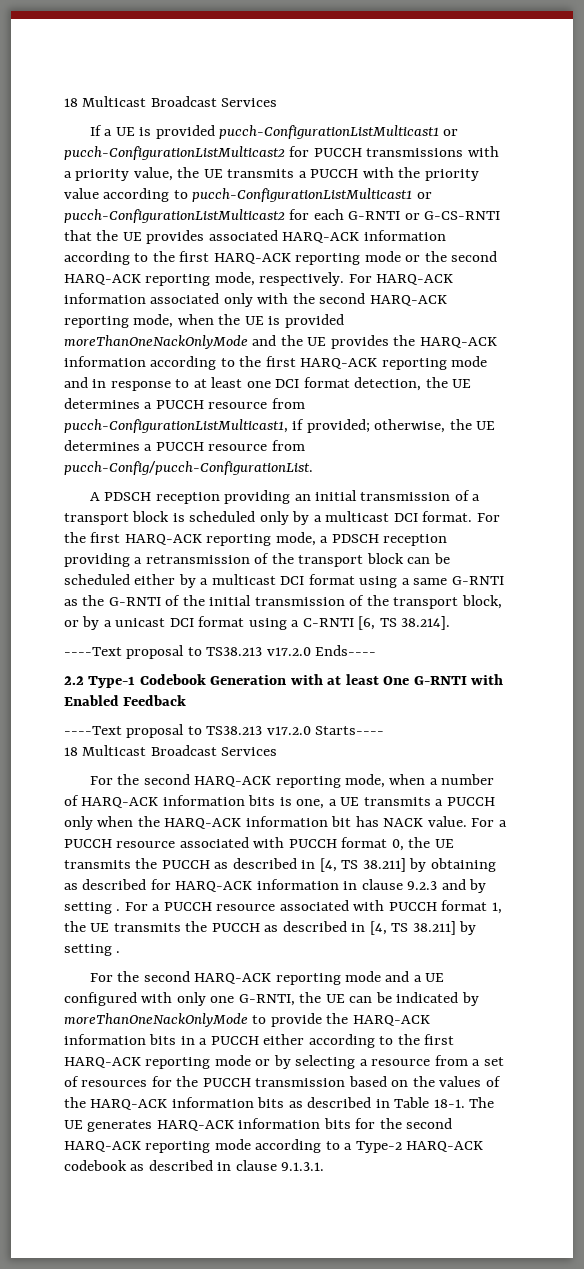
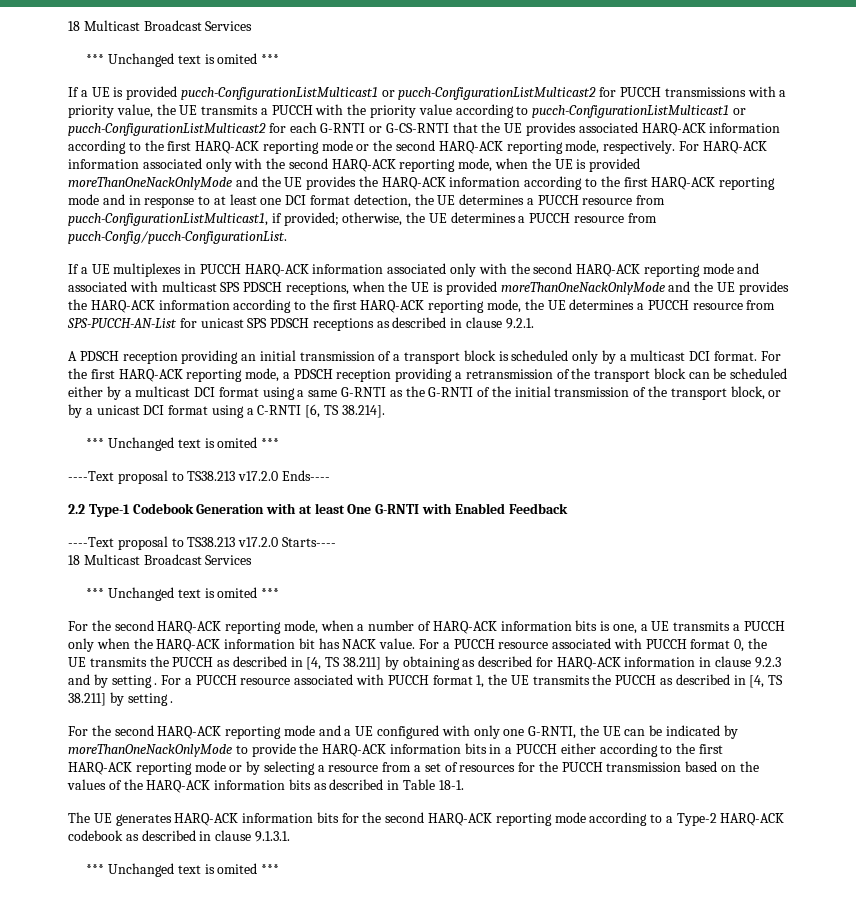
[64,96,278,107] 18 Multicast Broadcast Services -> [68,20,253,31] [86,53,280,67] 18 Multicast Broadcast Services // *** Unchanged text is omited ***
(313, 468) none -> [68,263,760,277] [68,281,789,295] [68,299,776,313] [67,317,534,331] // If a UE multiplexes in PUCCH HARQ-ACK information associated only with the second HARQ-ACK reporting mode and associated with multicast SPS PDSCH receptions, when the UE is provided moreThanOneNackOnlyMode and the UE provides the HARQ-ACK information according to the first HARQ-ACK reporting mode, the UE determines a PUCCH resource from SPS-PUCCH-AN-List for unicast SPS PDSCH receptions as described in clause 9.2.1.
(451, 623) none -> [86,437,280,451] // *** Unchanged text is omited ***
(278, 751) none -> [86,587,280,601] // *** Unchanged text is omited ***
(465, 1103) none -> (464, 785) //
(325, 1166) none -> [86,863,280,877] // *** Unchanged text is omited ***

